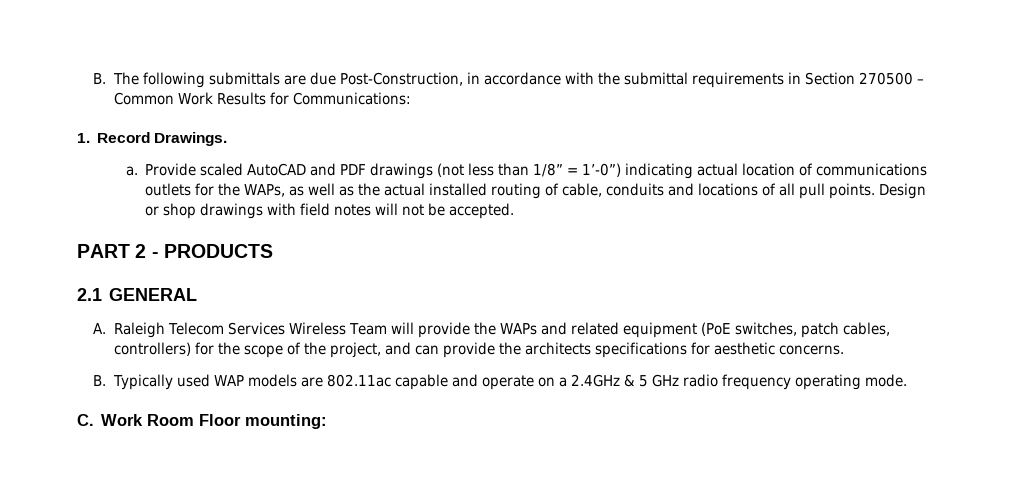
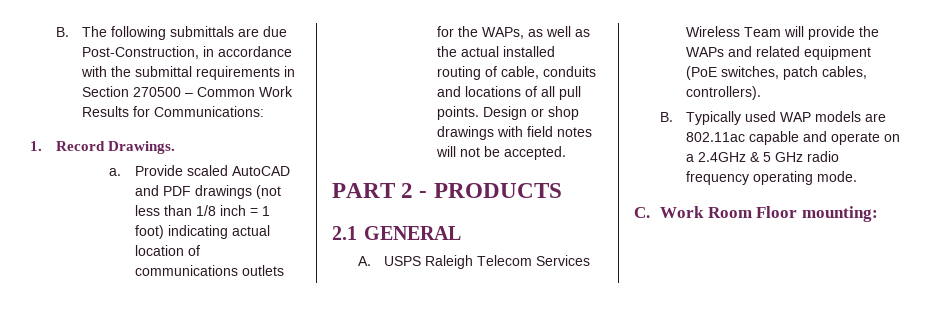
[533,163,622,177] 1/8” = 1’-0”) -> [195,205,270,216] [134,225,164,239] 1/8 inch = 1 foot)
(107, 328) none -> [384,256,422,266] USPS
[113,342,844,358] controllers) for the scope of the project, and can provide the architects specifications for aesthetic concerns. -> [686,86,762,100] controllers).

